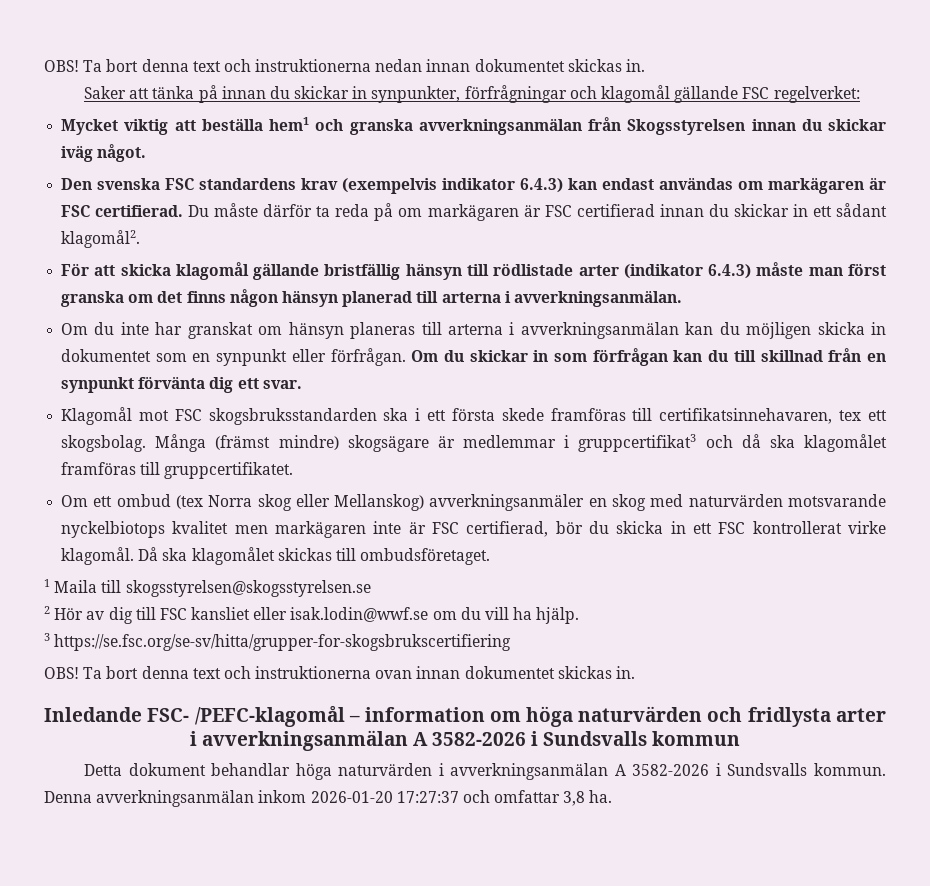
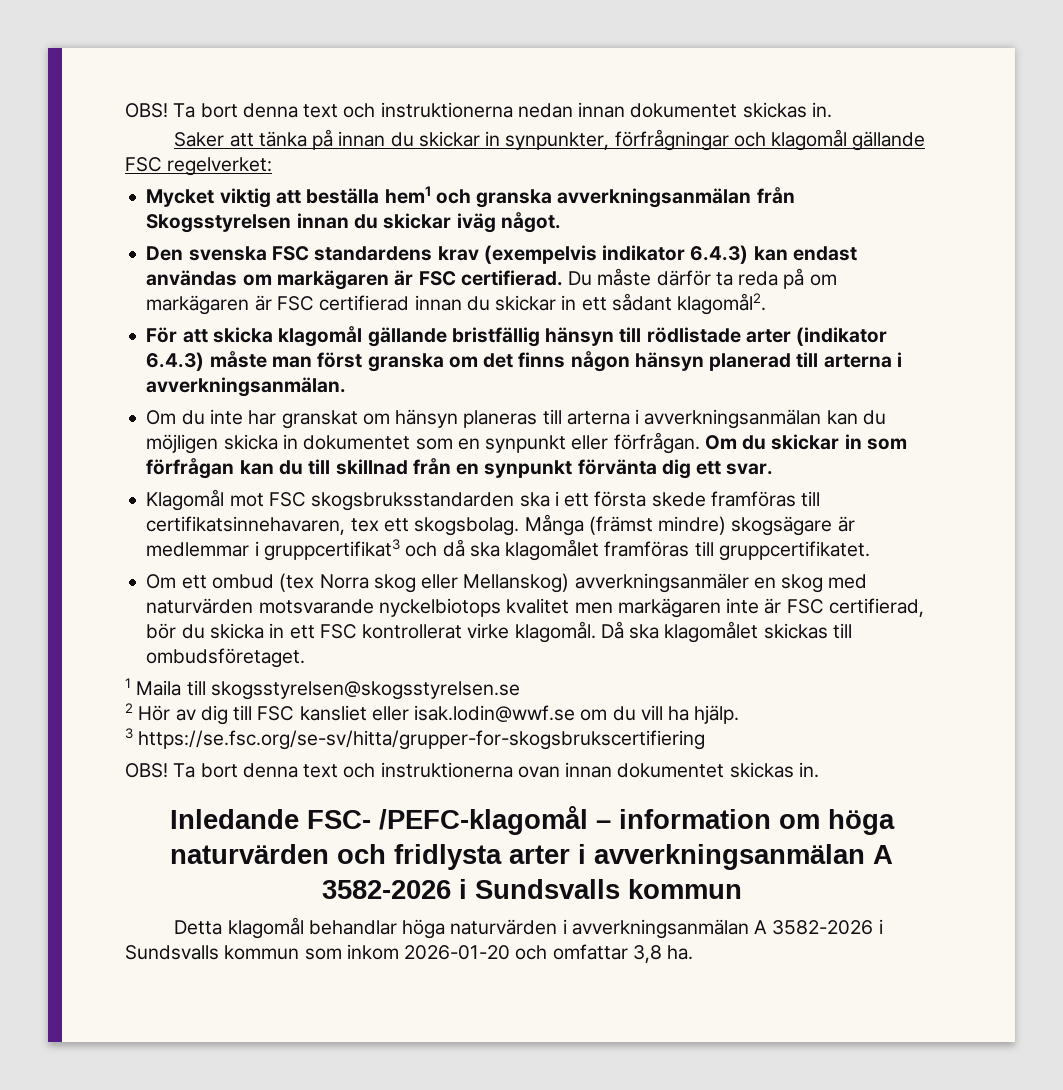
[128,763,206,776] dokument -> [227,917,304,939] klagomål
[813,763,886,776] [44,790,255,807] kommun. Denna avverkningsanmälan -> [224,945,342,960] kommun som
[396,791,459,803] 17:27:37 -> (511, 952) none

